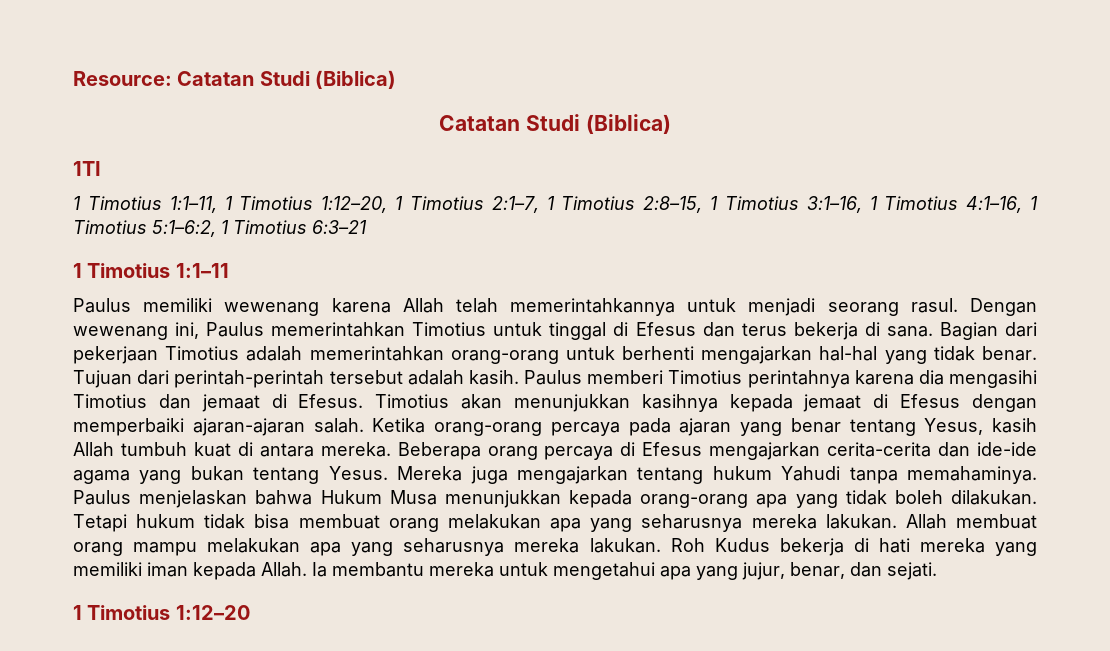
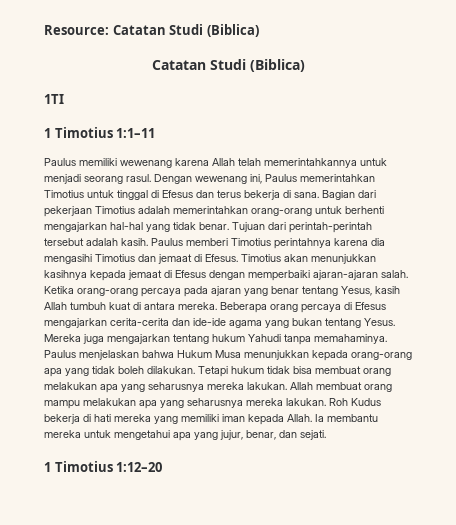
[73,196,1039,213] [73,220,367,237] // 1 Timotius 1:1–11, 1 Timotius 1:12–20, 1 Timotius 2:1–7, 1 Timotius 2:8–15, 1 Timotius 3:1–16, 1 Timotius 4:1–16, 1 Timotius 5:1–6:2, 1 Timotius 6:3–21 -> (64, 99) none

